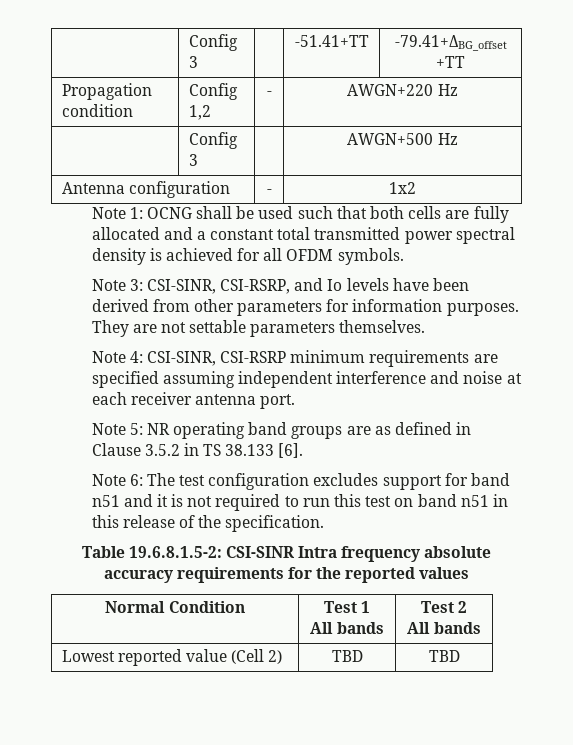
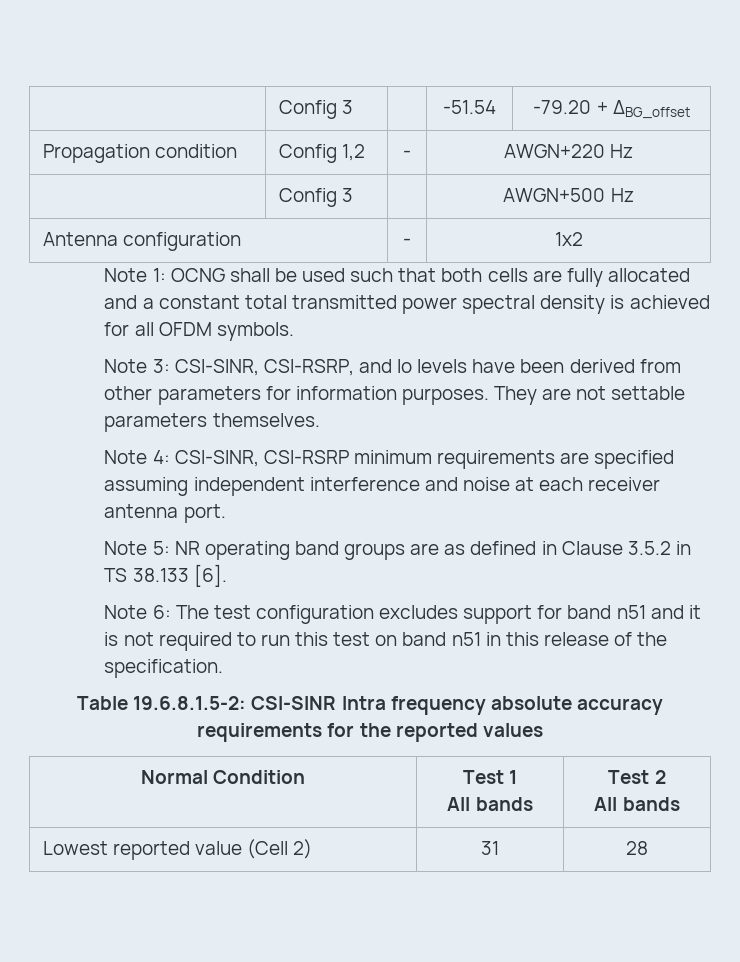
[188,34,238,51] [188,56,198,68] [294,35,369,47] [394,35,507,51] [436,56,465,68] | Config 3 | | -51.41+TT | -79.41+ΔBG_offset +TT -> [278,100,353,119] [443,100,496,114] [533,100,690,119] | Config 3 | | -51.54 | -79.20 + ΔBG_offset
[331,650,363,662] [428,650,460,662] TBD | TBD -> [481,841,499,855] [626,841,648,855] 31 | 28

